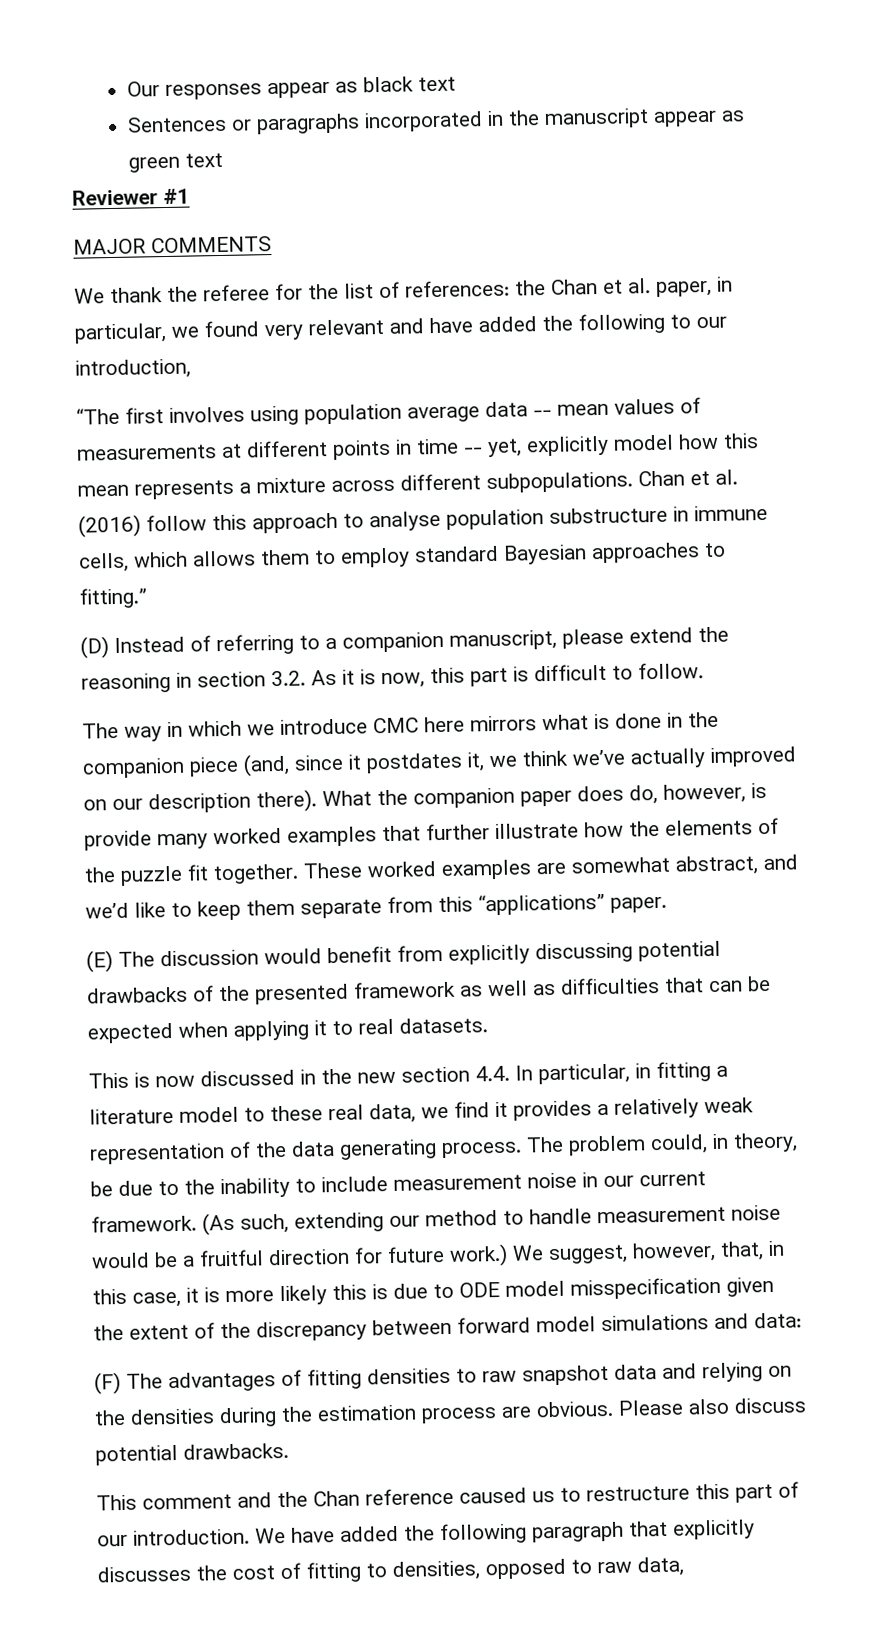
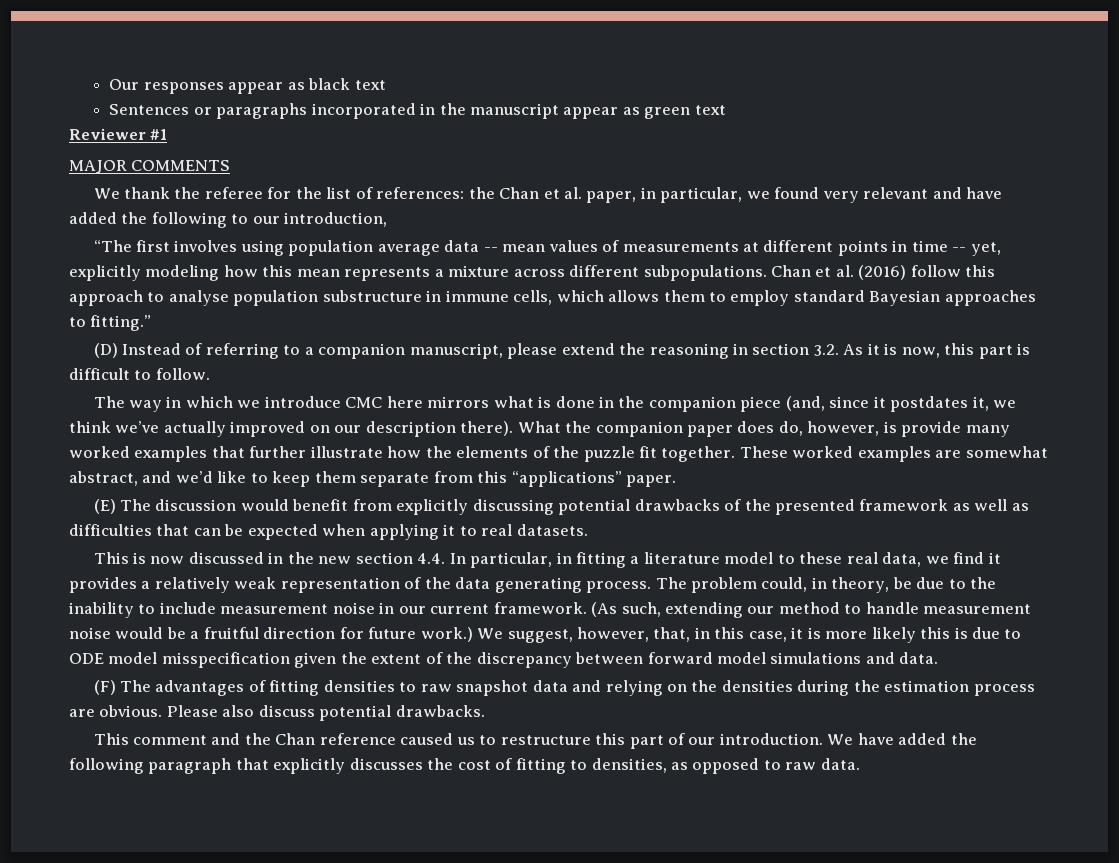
[613,434,674,451] model -> [145,265,220,281] modeling
[754,1312,802,1329] data: -> [899,652,939,664] data.
(481, 1571) none -> [671,762,689,770] as
[637,1556,684,1577] data, -> [820,758,860,770] data.

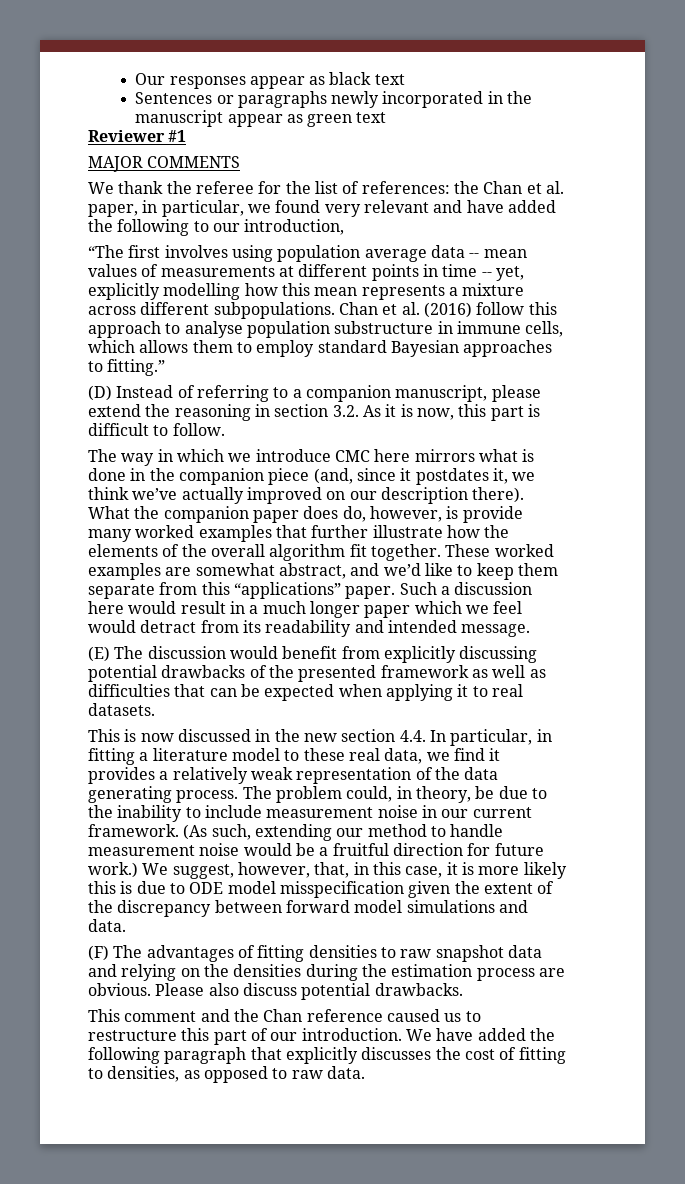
(308, 111) none -> [331,91,380,108] newly
[145,265,220,281] modeling -> [163,283,241,300] modelling
[583,446,635,462] puzzle -> [210,544,346,561] overall algorithm
(677, 481) none -> [399,582,533,595] [88,601,523,618] [88,620,531,637] Such a discussion here would result in a much longer paper which we feel would detract from its readability and intended message.

